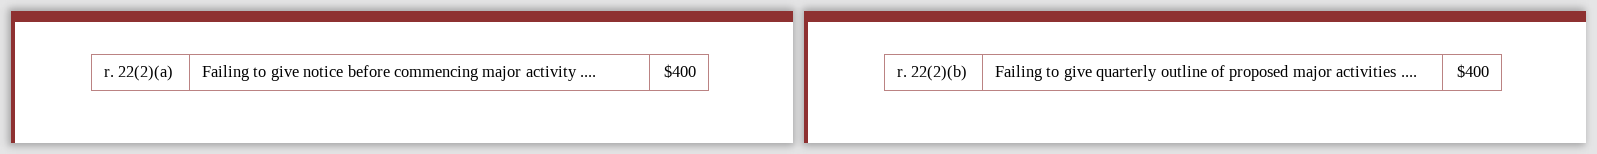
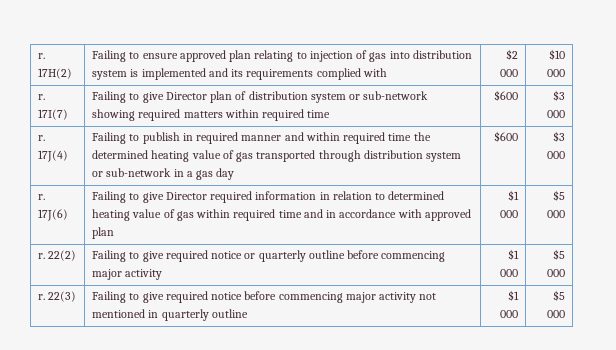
[103,65,174,81] [201,65,299,81] r. 22(2)(a) | Failing to give -> [38,53,46,59] [38,68,73,79] [92,50,472,62] [92,68,387,80] [505,49,518,60] [499,69,518,77] [548,49,565,60] [546,69,565,77] [38,94,46,100] [38,109,69,120] [92,91,429,103] [92,109,331,121] [493,90,518,101] [552,90,565,101] [546,110,565,118] [38,135,46,141] [38,150,69,162] [92,132,431,144] [92,150,462,162] [92,168,235,180] [493,131,518,142] [552,131,565,142] [546,151,565,159] [38,194,46,200] [38,209,69,221] [92,191,445,203] [92,209,471,221] [92,227,115,239] [507,190,519,201] [499,210,518,218] [552,190,565,201] [546,210,565,218] [38,250,77,261] [92,250,446,262] [92,269,163,280] [507,249,519,260] [499,269,518,277] [552,249,565,260] [546,269,565,277] [38,291,77,302] [92,291,208,303] r. 17H(2) | Failing to ensure approved plan relating to injection of gas into distribution system is implemented and its requirements complied with | $2 000 | $10 000 // r. 17I(7) | Failing to give Director plan of distribution system or sub-network showing required matters within required time | $600 | $3 000 // r. 17J(4) | Failing to publish in required manner and within required time the determined heating value of gas transported through distribution system or sub-network in a gas day | $600 | $3 000 // r. 17J(6) | Failing to give Director required information in relation to determined heating value of gas within required time and in accordance with approved plan | $1 000 | $5 000 // r. 22(2) | Failing to give required notice or quarterly outline before commencing major activity | $1 000 | $5 000 // r. 22(3) | Failing to give required
[580,75,597,77] [664,64,697,78] [896,65,968,81] [994,65,1417,81] [1457,64,1490,78] .... | $400 // r. 22(2)(b) | Failing to give quarterly outline of proposed major activities .... | $400 -> [419,293,437,300] [92,309,248,321] [507,290,519,301] [499,310,518,318] [552,290,565,301] [546,310,565,318] not mentioned in quarterly outline | $1 000 | $5 000

